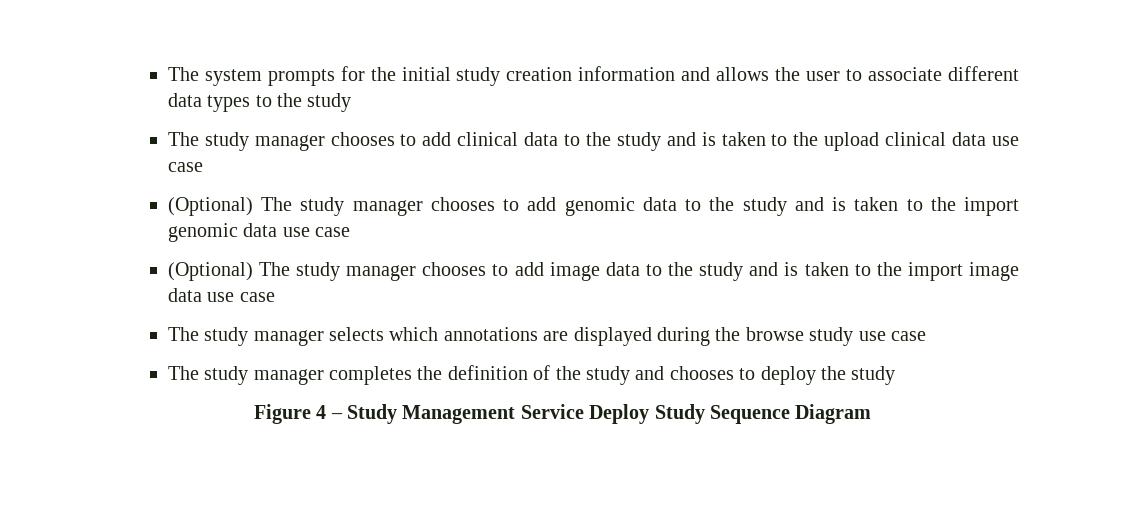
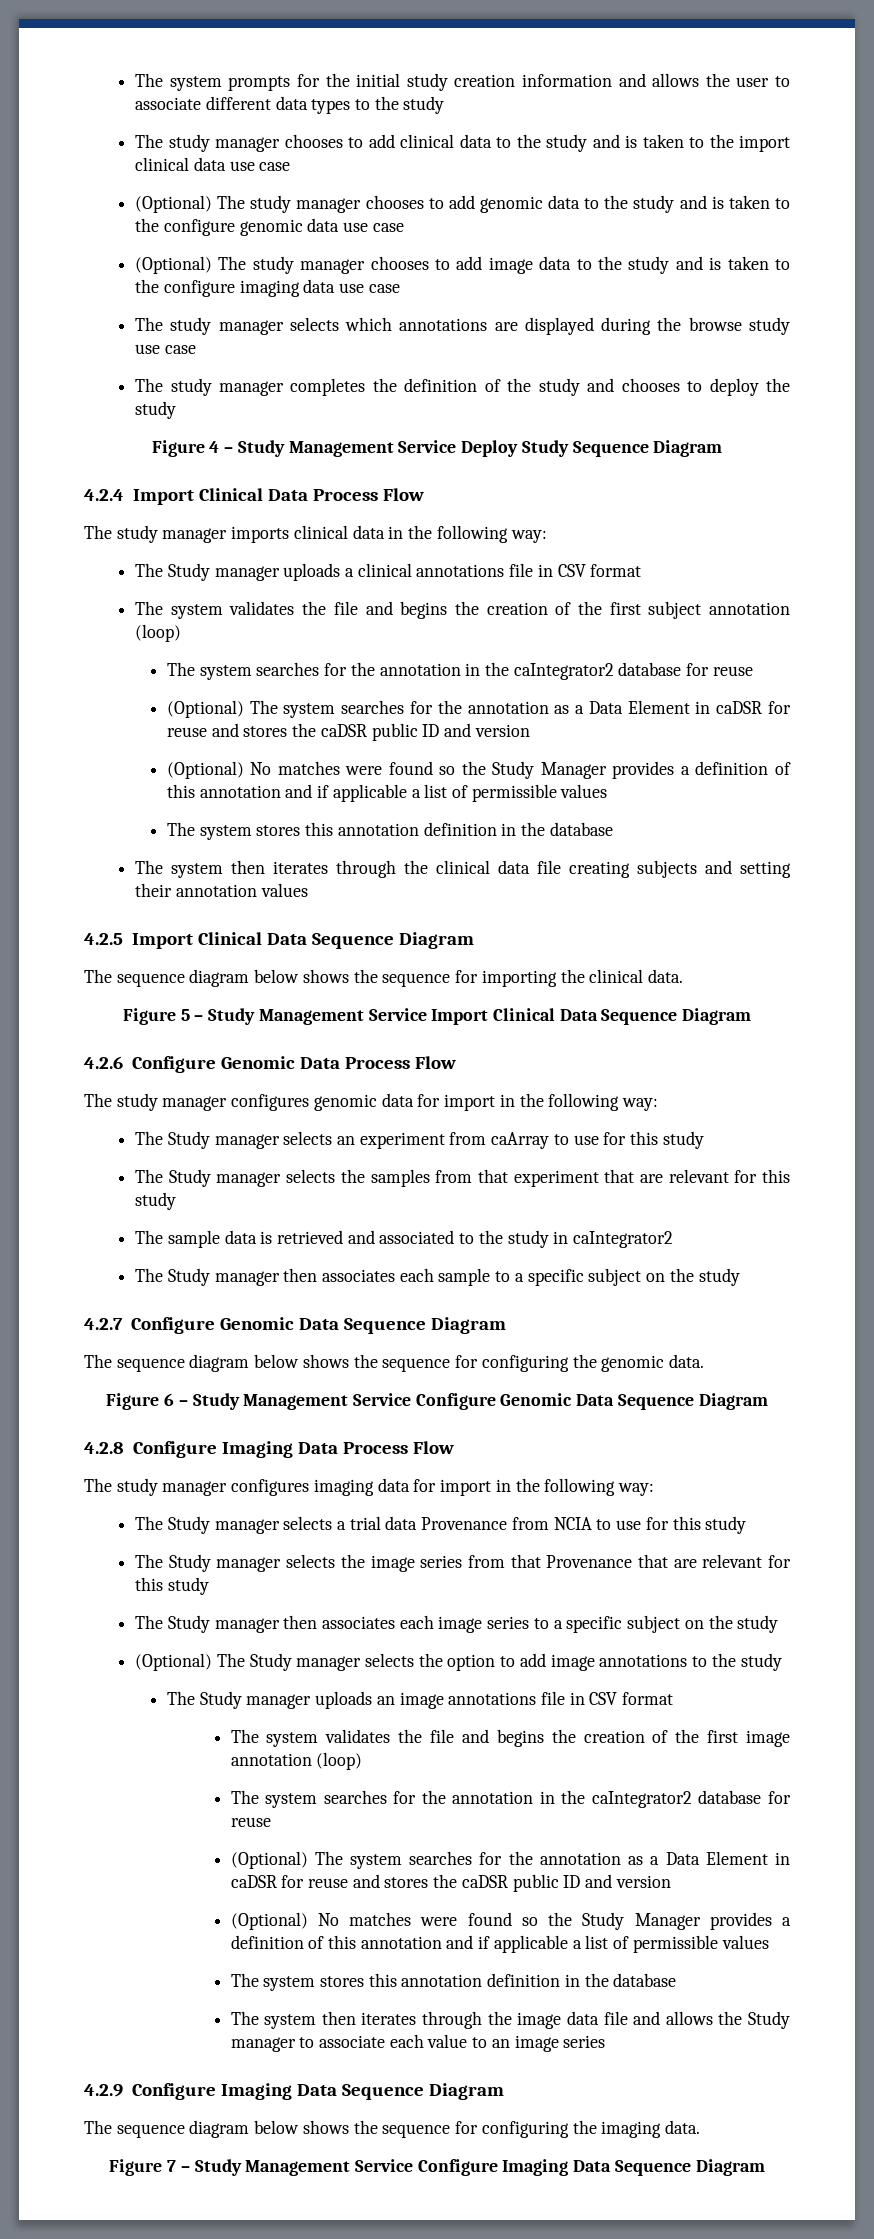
[824,132,880,151] upload -> [739,135,791,152] import
[963,197,1019,216] import -> [163,219,235,236] configure
[907,262,1019,281] import image -> [163,280,300,297] configure imaging
(872, 414) none -> [84,488,424,505] [84,525,547,543] [135,563,642,581] [135,601,791,619] [135,624,182,642] [166,662,753,680] [166,700,791,718] [166,723,530,741] [166,761,791,779] [166,784,608,802] [166,822,613,840] [135,860,791,878] [135,883,308,897] [84,932,474,949] [84,969,683,987] [122,1008,752,1025] [84,1056,456,1073] [84,1093,658,1111] [135,1131,704,1149] [135,1169,791,1187] [135,1192,177,1210] [135,1230,674,1248] [135,1268,740,1286] [84,1317,506,1334] [84,1354,704,1372] [106,1393,768,1410] [84,1441,454,1458] [84,1478,654,1496] [135,1516,747,1534] [135,1554,792,1572] [135,1577,209,1595] [135,1615,779,1633] [135,1653,782,1671] [166,1691,674,1709] [230,1729,790,1747] [230,1752,363,1770] [230,1790,791,1808] [230,1817,271,1827] [230,1851,791,1869] [230,1874,671,1892] [230,1912,791,1930] [230,1935,769,1953] [230,1973,677,1991] [230,2011,790,2029] [230,2034,606,2052] [84,2083,504,2100] [84,2120,700,2138] [109,2159,765,2176] // 4.2.4 Import Clinical Data Process Flow // The study manager imports clinical data in the following way: // The Study manager uploads a clinical annotations file in CSV format // The system validates the file and begins the creation of the first subject annotation (loop) // The system searches for the annotation in the caIntegrator2 database for reuse // (Optional) The system searches for the annotation as a Data Element in caDSR for reuse and stores the caDSR public ID and version // (Optional) No matches were found so the Study Manager provides a definition of this annotation and if applicable a list of permissible values // The system stores this annotation definition in the database // The system then iterates through the clinical data file creating subjects and setting their annotation values // 4.2.5 Import Clinical Data Sequence Diagram // The sequence diagram below shows the sequence for importing the clinical data. // Figure 5 – Study Management Service Import Clinical Data Sequence Diagram // 4.2.6 Configure Genomic Data Process Flow // The study manager configures genomic data for import in the following way: // The Study manager selects an experiment from caArray to use for this study // The Study manager selects the samples from that experiment that are relevant for this study // The sample data is retrieved and associated to the study in caIntegrator2 // The Study manager then associates each sample to a specific subject on the study // 4.2.7 Configure Genomic Data Sequence Diagram // The sequence diagram below shows the sequence for configuring the genomic data. // Figure 6 – Study Management Service Configure Genomic Data Sequence Diagram // 4.2.8 Configure Imaging Data Process Flow // The study manager configures imaging data for import in the following way: // The Study manager selects a trial data Provenance from NCIA to use for this study // The Study manager selects the image series from that Provenance that are relevant for this study // The Study manager then associates each image series to a specific subject on the study // (Optional) The Study manager selects the option to add image annotations to the study // The Study manager uploads an image annotations file in CSV format // The system validates the file and begins the creation of the first image annotation (loop) // The system searches for the annotation in the caIntegrator2 database for reuse // (Optional) The system searches for the annotation as a Data Element in caDSR for reuse and stores the caDSR public ID and version // (Optional) No matches were found so the Study Manager provides a definition of this annotation and if applicable a list of permissible values // The system stores this annotation definition in the database // The system then iterates through the image data file and allows the Study manager to associate each value to an image series // 4.2.9 Configure Imaging Data Sequence Diagram // The sequence diagram below shows the sequence for configuring the imaging data. // Figure 7 – Study Management Service Configure Imaging Data Sequence Diagram

